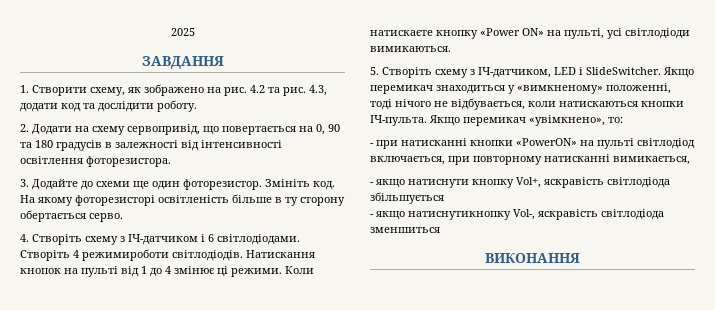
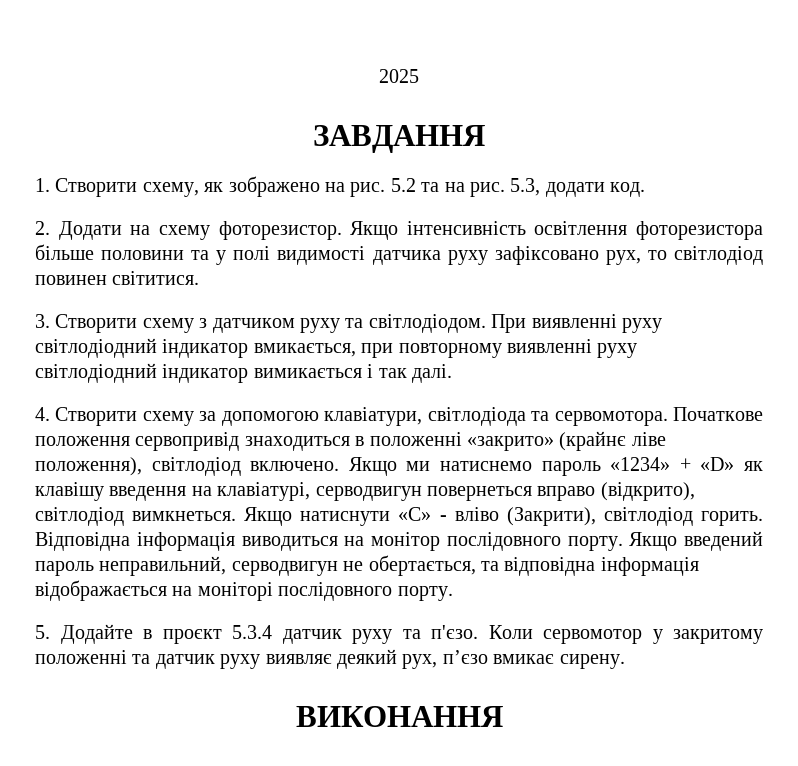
[250,85,327,96] [20,100,197,112] [20,124,340,135] [20,140,282,151] [20,156,171,167] [20,179,335,190] [20,194,345,206] [20,210,123,222] [20,234,300,245] [20,249,315,261] [20,266,314,277] [370,28,690,39] [370,46,451,52] [370,67,694,78] [370,83,671,94] [370,98,684,110] [370,115,623,126] [370,138,695,149] [370,154,690,165] [370,177,670,188] [370,192,444,204] [370,209,664,220] [370,227,440,233] 4.2 та рис. 4.3, додати код та дослідити роботу. // 2. Додати на схему сервопривід, що повертається на 0, 90 та 180 градусів в залежності від інтенсивності освітлення фоторезистора. // 3. Додайте до схеми ще один фоторезистор. Змініть код. На якому фоторезисторі освітленість більше в ту сторону обертається серво. // 4. Створіть схему з ІЧ-датчиком і 6 світлодіодами. Створіть 4 режимироботи світлодіодів. Натискання кнопок на пульті від 1 до 4 змінює ці режими. Коли натискаєте кнопку «Power ON» на пульті, усі світлодіоди вимикаються. // 5. Створіть схему з ІЧ-датчиком, LED і SlideSwitcher. Якщо перемикач знаходиться у «вимкненому» положенні, тоді нічого не відбувається, коли натискаються кнопки ІЧ-пульта. Якщо перемикач «увімкнено», то: // - при натисканні кнопки «PowerON» на пульті світлодіод включається, при повторному натисканні вимикається, // - якщо натиснути кнопку Vol+, яскравість світлодіода збільшується // - якщо натиснутикнопку Vol-, яскравість світлодіода зменшиться -> [390,178,646,197] [35,221,763,240] [35,244,764,265] [35,271,200,285] [35,314,662,333] [35,338,638,358] [35,363,452,383] [35,407,763,426] [35,431,666,451] [35,457,764,476] [35,482,695,501] [35,507,763,526] [35,531,763,551] [35,555,699,576] [35,580,453,601] [35,624,763,644] [35,649,625,669] 5.2 та на рис. 5.3, додати код. // 2. Додати на схему фоторезистор. Якщо інтенсивність освітлення фоторезистора більше половини та у полі видимості датчика руху зафіксовано рух, то світлодіод повинен світитися. // 3. Створити схему з датчиком руху та світлодіодом. При виявленні руху світлодіодний індикатор вмикається, при повторному виявленні руху світлодіодний індикатор вимикається і так далі. // 4. Створити схему за допомогою клавіатури, світлодіода та сервомотора. Початкове положення сервопривід знаходиться в положенні «закрито» (крайнє ліве положення), світлодіод включено. Якщо ми натиснемо пароль «1234» + «D» як клавішу введення на клавіатурі, серводвигун повернеться вправо (відкрито), світлодіод вимкнеться. Якщо натиснути «С» - вліво (Закрити), світлодіод горить. Відповідна інформація виводиться на монітор послідовного порту. Якщо введений пароль неправильний, серводвигун не обертається, та відповідна інформація відображається на моніторі послідовного порту. // 5. Додайте в проєкт 5.3.4 датчик руху та п'єзо. Коли сервомотор у закритому положенні та датчик руху виявляє деякий рух, п’єзо вмикає сирену.

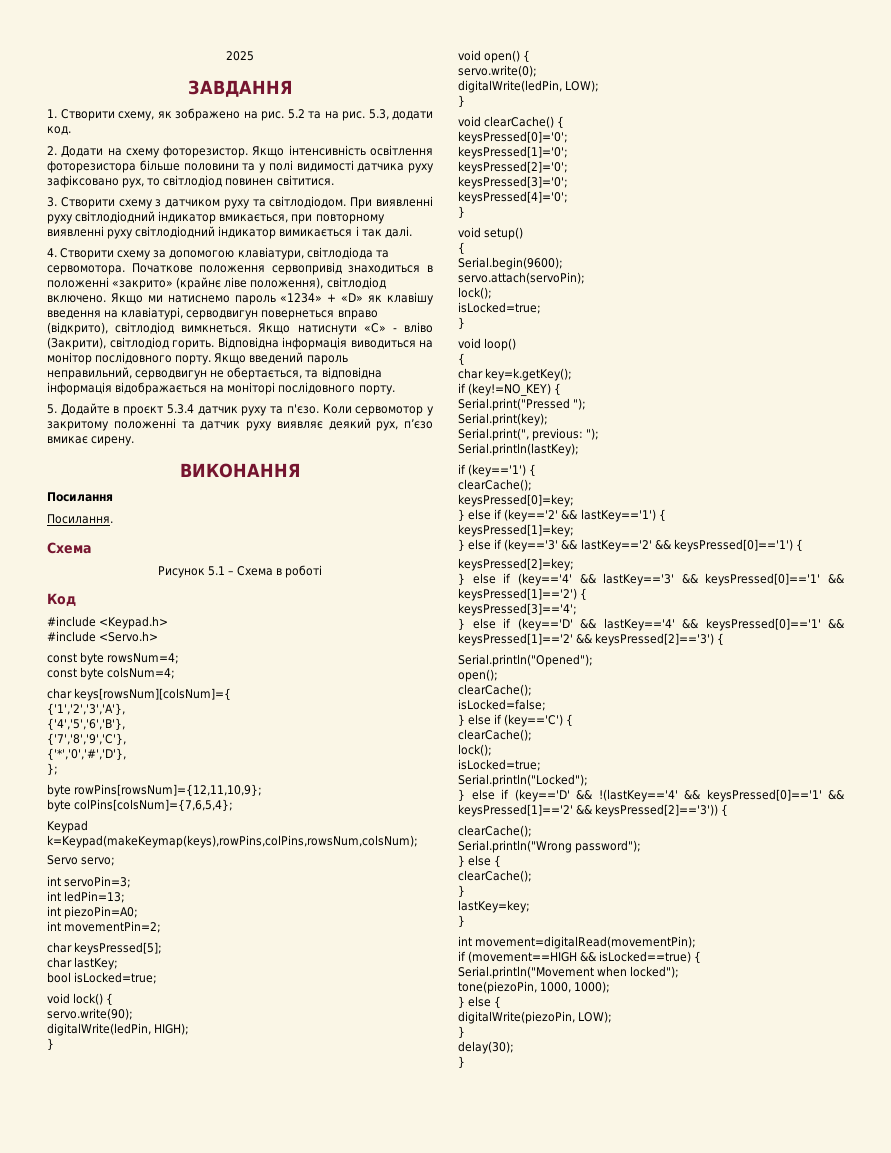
(503, 716) none -> [47,492,113,502] [47,514,113,524] [47,542,92,554] [158,565,322,578] [47,593,76,606] [47,616,169,629] [47,631,159,642] [47,652,180,665] [47,667,176,680] [47,688,232,701] [47,703,125,715] [47,718,125,730] [47,733,126,745] [47,748,126,760] [47,763,58,775] [47,784,263,797] [47,799,234,812] [47,820,88,833] [47,835,418,848] [47,855,116,866] [47,876,132,888] [47,891,126,903] [47,906,139,919] [47,921,162,933] [47,942,163,955] [47,957,119,970] [47,972,158,984] [47,993,114,1005] [47,1008,133,1020] [47,1023,190,1036] [47,1038,54,1050] [458,50,531,63] [458,65,537,77] [458,80,600,93] [458,95,465,107] [458,116,565,128] [458,131,568,144] [458,146,568,159] [458,161,568,174] [458,176,568,189] [458,191,568,204] [458,206,465,218] [458,227,524,240] [458,242,465,254] [458,257,563,270] [458,272,585,284] [458,287,492,299] [458,302,541,314] [458,317,465,329] [458,338,517,351] [458,353,465,365] [458,368,573,381] [458,383,562,396] [458,398,587,411] [458,413,548,426] [458,428,600,441] [458,443,579,456] [458,464,537,477] [458,479,532,491] [458,494,574,507] [458,509,666,522] [458,524,574,537] [458,539,803,552] [458,558,574,571] [458,573,845,586] [458,588,588,601] [458,603,577,616] [458,618,845,631] [458,633,725,646] [458,654,593,667] [458,669,498,682] [458,684,532,696] [458,699,546,711] [458,714,574,727] [458,729,532,741] [458,744,492,756] [458,759,541,771] [458,774,588,787] [458,789,845,802] [458,804,729,817] [458,825,532,837] [458,840,642,853] [458,855,502,867] [458,870,532,882] [458,885,465,897] [458,900,530,913] [458,915,465,927] [458,936,697,949] [458,951,702,963] [458,966,680,979] [458,981,611,994] [458,996,502,1008] [458,1011,613,1024] [458,1026,465,1038] [458,1041,514,1054] [458,1056,465,1068] // Посилання // Посилання. // Схема // Рисунок 5.1 – Схема в роботі // Код // #include <Keypad.h> // #include <Servo.h> // const byte rowsNum=4; // const byte colsNum=4; // char keys[rowsNum][colsNum]={ // {'1','2','3','A'}, // {'4','5','6','B'}, // {'7','8','9','C'}, // {'*','0','#','D'}, // }; // byte rowPins[rowsNum]={12,11,10,9}; // byte colPins[colsNum]={7,6,5,4}; // Keypad k=Keypad(makeKeymap(keys),rowPins,colPins,rowsNum,colsNum); // Servo servo; // int servoPin=3; // int ledPin=13; // int piezoPin=A0; // int movementPin=2; // char keysPressed[5]; // char lastKey; // bool isLocked=true; // void lock() { // servo.write(90); // digitalWrite(ledPin, HIGH); // } // void open() { // servo.write(0); // digitalWrite(ledPin, LOW); // } // void clearCache() { // keysPressed[0]='0'; // keysPressed[1]='0'; // keysPressed[2]='0'; // keysPressed[3]='0'; // keysPressed[4]='0'; // } // void setup() // { // Serial.begin(9600); // servo.attach(servoPin); // lock(); // isLocked=true; // } // void loop() // { // char key=k.getKey(); // if (key!=NO_KEY) { // Serial.print("Pressed "); // Serial.print(key); // Serial.print(", previous: "); // Serial.println(lastKey); // if (key=='1') { // clearCache(); // keysPressed[0]=key; // } else if (key=='2' && lastKey=='1') { // keysPressed[1]=key; // } else if (key=='3' && lastKey=='2' && keysPressed[0]=='1') { // keysPressed[2]=key; // } else if (key=='4' && lastKey=='3' && keysPressed[0]=='1' && keysPressed[1]=='2') { // keysPressed[3]=='4'; // } else if (key=='D' && lastKey=='4' && keysPressed[0]=='1' && keysPressed[1]=='2' && keysPressed[2]=='3') { // Serial.println("Opened"); // open(); // clearCache(); // isLocked=false; // } else if (key=='C') { // clearCache(); // lock(); // isLocked=true; // Serial.println("Locked"); // } else if (key=='D' && !(lastKey=='4' && keysPressed[0]=='1' && keysPressed[1]=='2' && keysPressed[2]=='3')) { // clearCache(); // Serial.println("Wrong password"); // } else { // clearCache(); // } // lastKey=key; // } // int movement=digitalRead(movementPin); // if (movement==HIGH && isLocked==true) { // Serial.println("Movement when locked"); // tone(piezoPin, 1000, 1000); // } else { // digitalWrite(piezoPin, LOW); // } // delay(30); // }

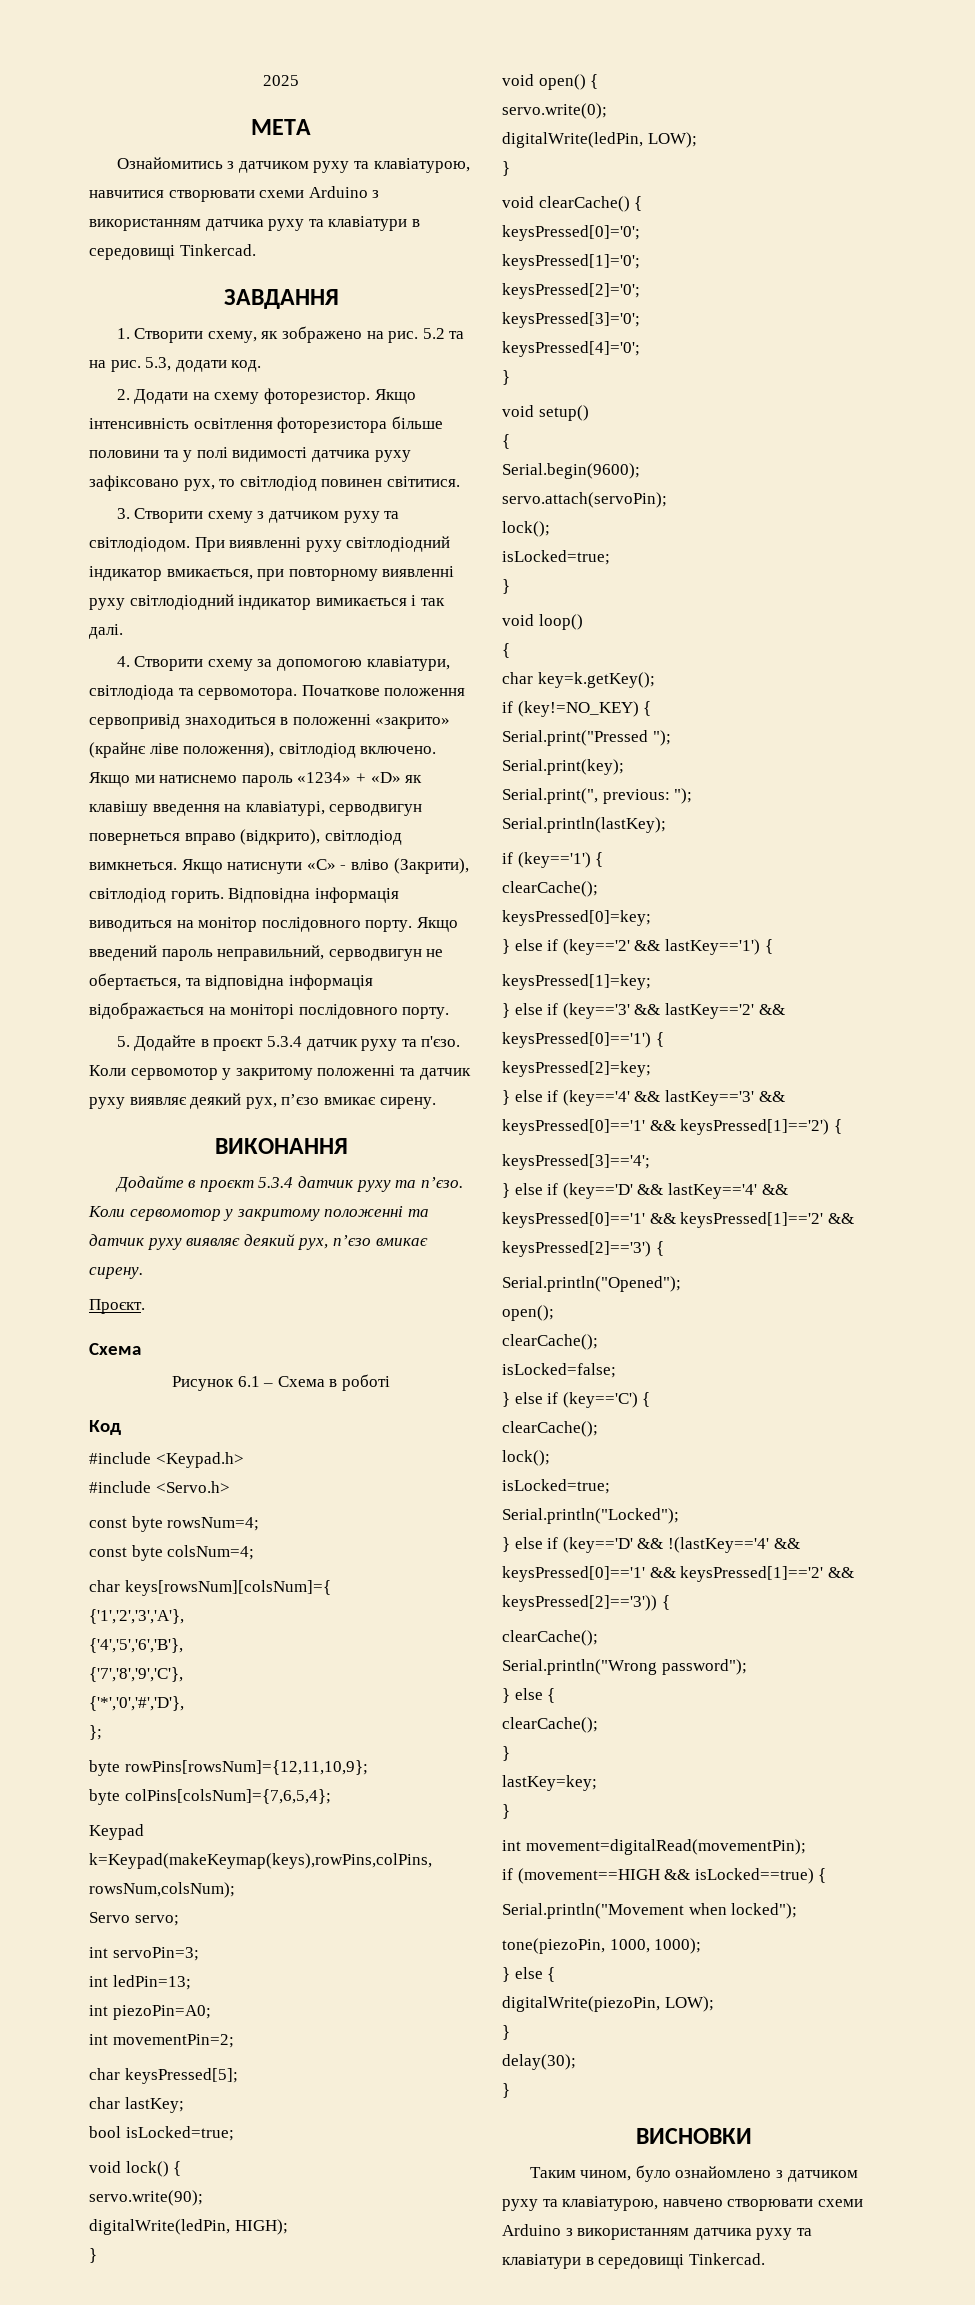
(254, 56) none -> [251,119,311,135] [116,157,470,173] [89,186,380,202] [89,216,420,231] [89,244,256,260] // МЕТА // Ознайомитись з датчиком руху та клавіатурою, навчитися створювати схеми Arduino з використанням датчика руху та клавіатури в середовищі Tinkercad.
[47,492,113,502] [47,514,113,524] Посилання // Посилання. -> [114,1176,463,1192] [88,1206,429,1221] [89,1234,428,1250] [89,1267,143,1279] [89,1299,145,1314] Додайте в проєкт 5.3.4 датчик руху та п’єзо. Коли сервомотор у закритому положенні та датчик руху виявляє деякий рух, п’єзо вмикає сирену. // Проєкт.
[208,566,226,576] 5.1 -> [237,1376,260,1387] 6.1
(465, 1062) none -> [636,2128,752,2144] [529,2165,858,2182] [502,2196,863,2211] [502,2224,812,2240] [502,2253,765,2269] // ВИСНОВКИ // Таким чином, було ознайомлено з датчиком руху та клавіатурою, навчено створювати схеми Arduino з використанням датчика руху та клавіатури в середовищі Tinkercad.

